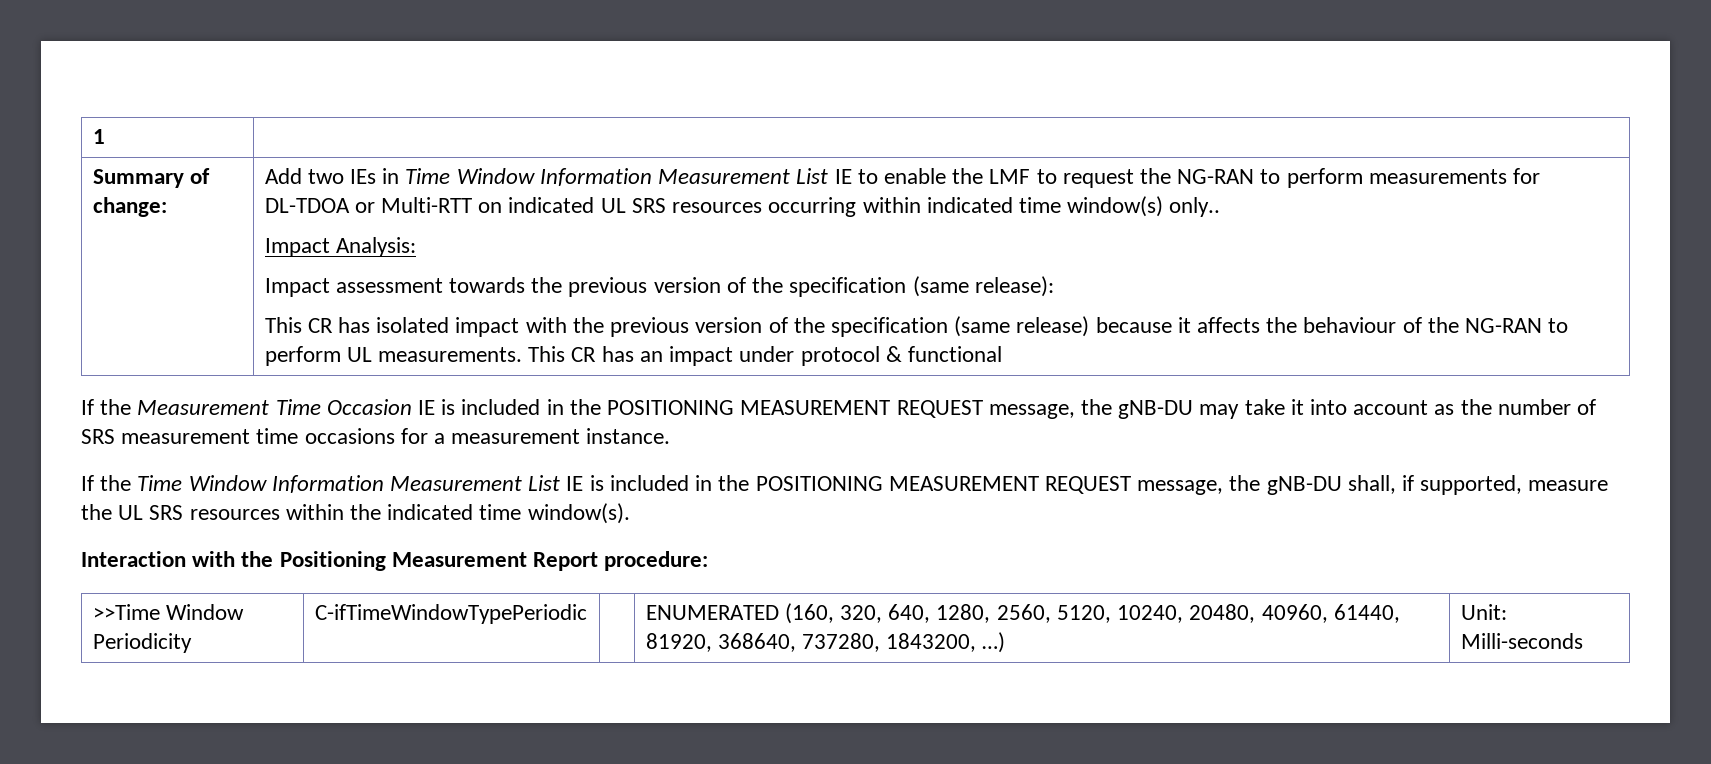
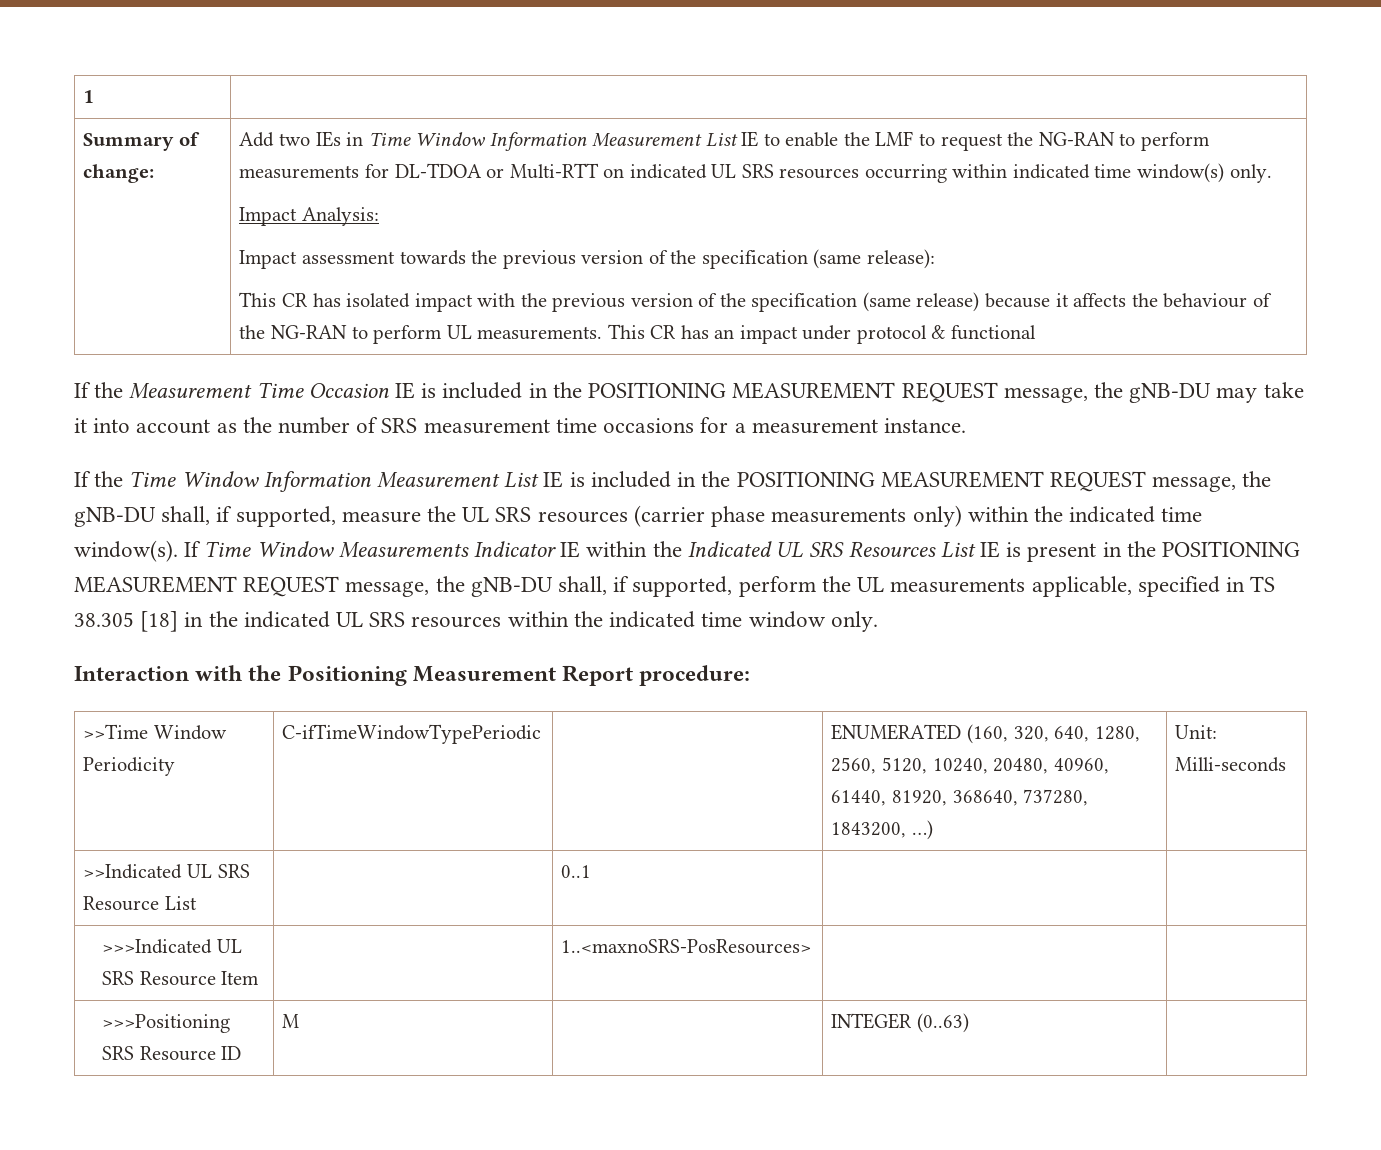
[1169,197,1221,217] only.. -> [1229,164,1272,183] only.
(280, 514) none -> [633,505,962,527] (carrier phase measurements only)
(630, 513) none -> [184,541,1300,562] [74,576,1276,597] [74,611,878,632] If Time Window Measurements Indicator IE within the Indicated UL SRS Resources List IE is present in the POSITIONING MEASUREMENT REQUEST message, the gNB-DU shall, if supported, perform the UL measurements applicable, specified in TS 38.305 [18] in the indicated UL SRS resources within the indicated time window only.
(1583, 641) none -> [83,864,250,879] [83,896,198,911] [561,865,592,878] [102,939,242,954] [102,971,260,986] [561,939,812,954] [102,1014,231,1033] [102,1046,242,1061] [282,1014,300,1028] [831,1013,970,1033] // >>Indicated UL SRS Resource List | | 0..1 | | // >>>Indicated UL SRS Resource Item | | 1..<maxnoSRS-PosResources> | | // >>>Positioning SRS Resource ID | M | | INTEGER (0..63) |

